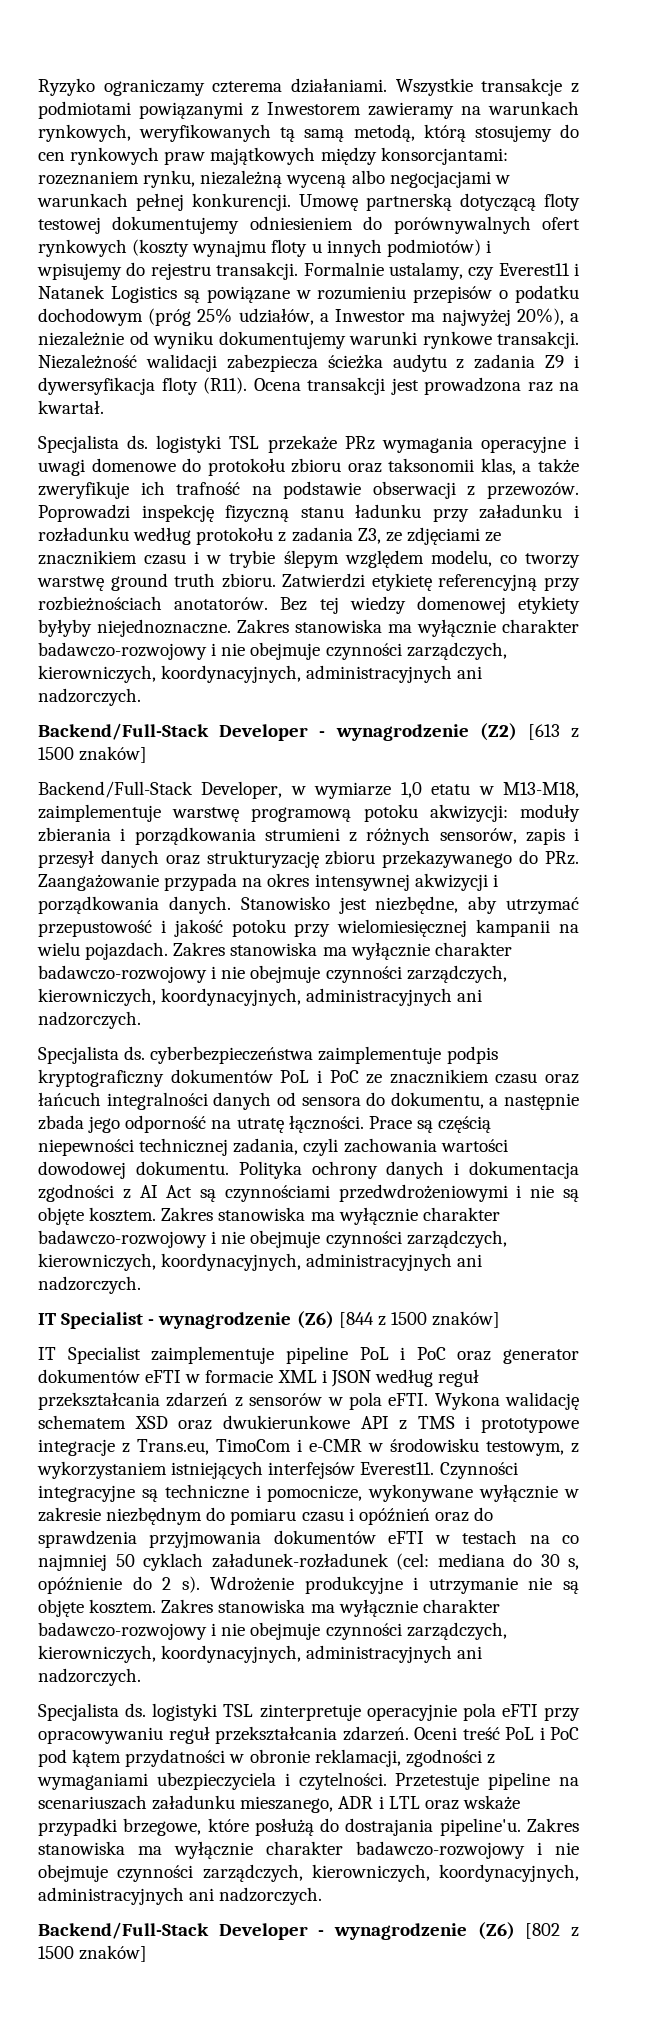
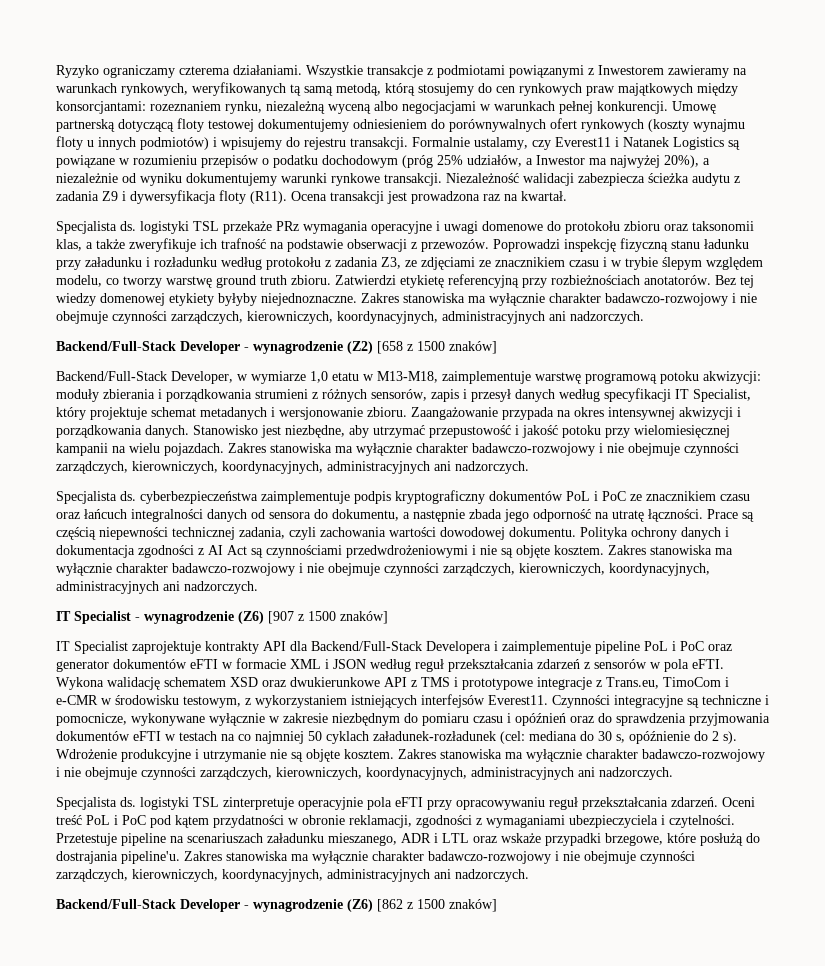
[527,724,560,740] [613 -> [377,341,403,354] [658
[165,850,580,868] oraz strukturyzację zbioru przekazywanego do PRz. -> [559,388,751,402] [56,407,407,420] według specyfikacji IT Specialist, który projektuje schemat metadanych i wersjonowanie zbioru.
[338,1312,374,1328] [844 -> [268,611,294,624] [907
(141, 1355) none -> [132,641,498,654] zaprojektuje kontrakty API dla Backend/Full-Stack Developera i
[525,1923,561,1939] [802 -> [377,899,403,912] [862

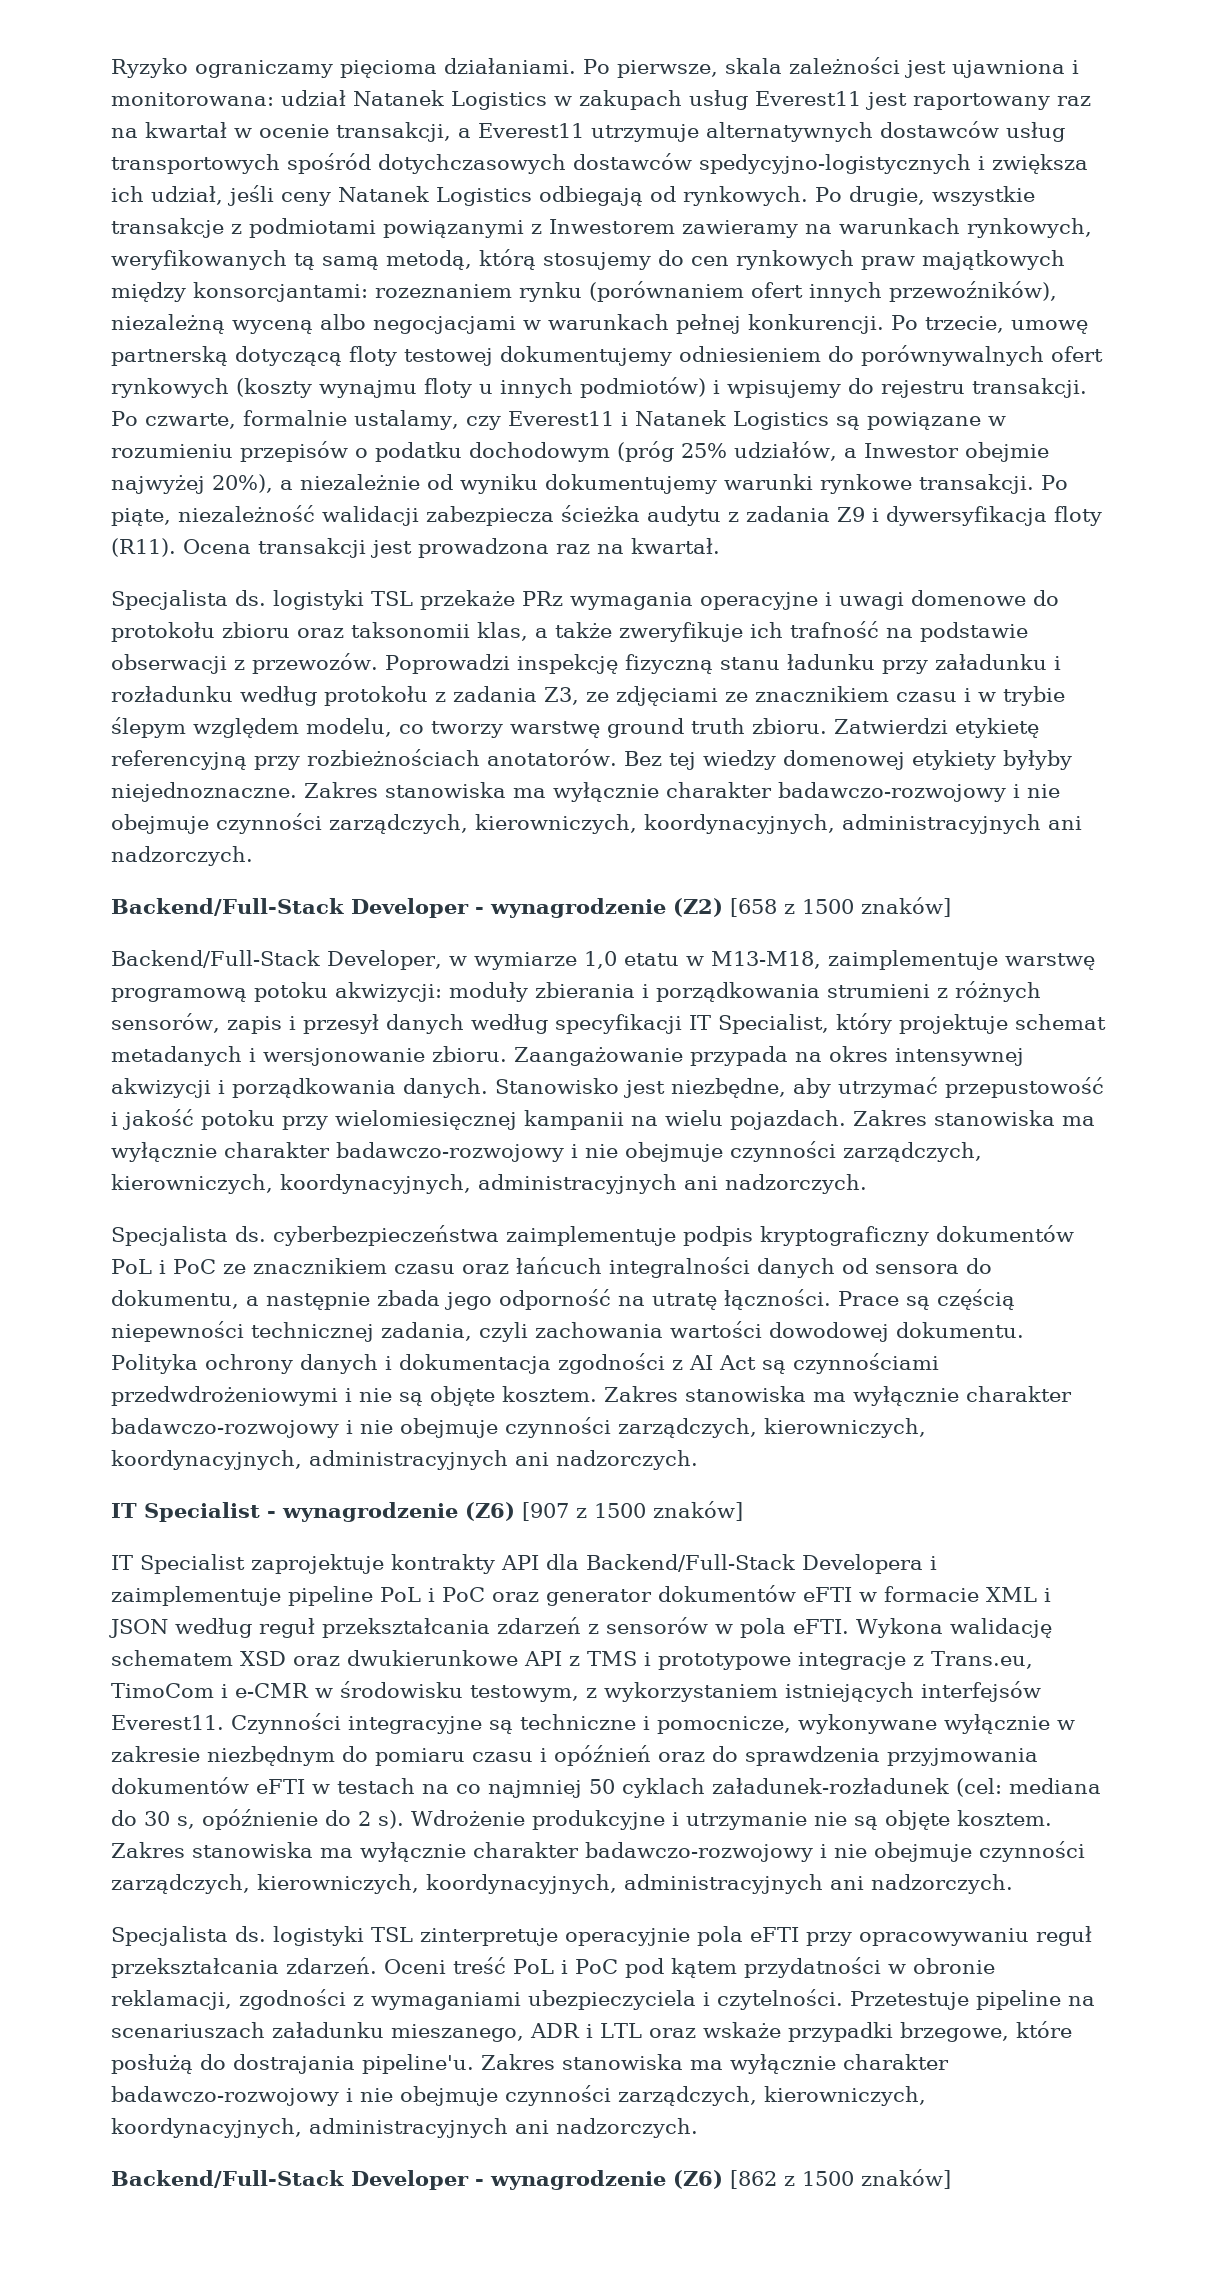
[179,65,363,78] czterema działaniami. Wszystkie -> [340,57,1079,78] [111,90,1091,110] [111,121,1065,142] [111,153,1088,174] [111,185,1035,206] pięcioma działaniami. Po pierwsze, skala zależności jest ujawniona i monitorowana: udział Natanek Logistics w zakupach usług Everest11 jest raportowany raz na kwartał w ocenie transakcji, a Everest11 utrzymuje alternatywnych dostawców usług transportowych spośród dotychczasowych dostawców spedycyjno-logistycznych i zwiększa ich udział, jeśli ceny Natanek Logistics odbiegają od rynkowych. Po drugie, wszystkie
[225,101,262,114] rynku, -> [519,281,1057,302] rynku (porównaniem ofert innych przewoźników),
[672,101,716,114] Umowę -> [891,315,1088,334] Po trzecie, umowę
[412,137,470,147] Formalnie -> [111,410,347,429] Po czwarte, formalnie
[589,158,607,165] ma -> [964,442,1049,462] obejmie
[446,173,519,183] Niezależność -> [1041,475,1068,490] [111,505,315,526] Po piąte, niezależność

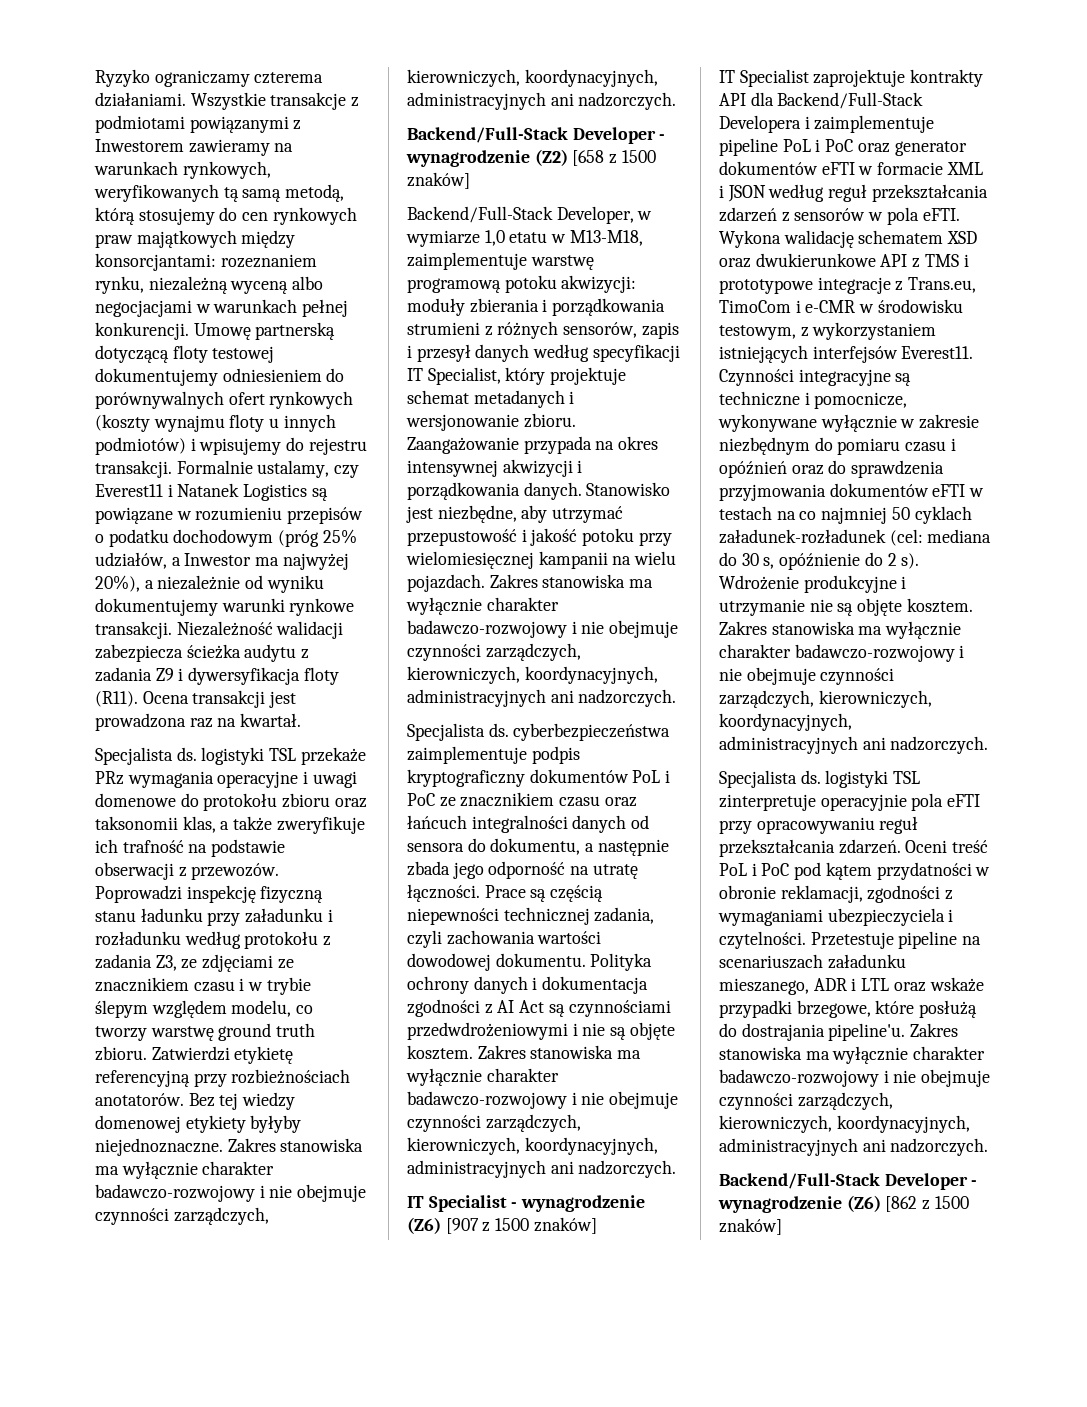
[340,57,1079,78] [111,90,1091,110] [111,121,1065,142] [111,153,1088,174] [111,185,1035,206] pięcioma działaniami. Po pierwsze, skala zależności jest ujawniona i monitorowana: udział Natanek Logistics w zakupach usług Everest11 jest raportowany raz na kwartał w ocenie transakcji, a Everest11 utrzymuje alternatywnych dostawców usług transportowych spośród dotychczasowych dostawców spedycyjno-logistycznych i zwiększa ich udział, jeśli ceny Natanek Logistics odbiegają od rynkowych. Po drugie, wszystkie -> [254,72,324,84] [95,92,266,110] czterema działaniami. Wszystkie
[519,281,1057,302] rynku (porównaniem ofert innych przewoźników), -> [95,276,144,294] rynku,
[891,315,1088,334] Po trzecie, umowę -> [193,323,251,340] Umowę
[111,410,347,429] Po czwarte, formalnie -> [176,460,253,474] Formalnie
[964,442,1049,462] obejmie -> [255,557,280,566] ma
[1041,475,1068,490] [111,505,315,526] Po piąte, niezależność -> [176,621,273,636] Niezależność

